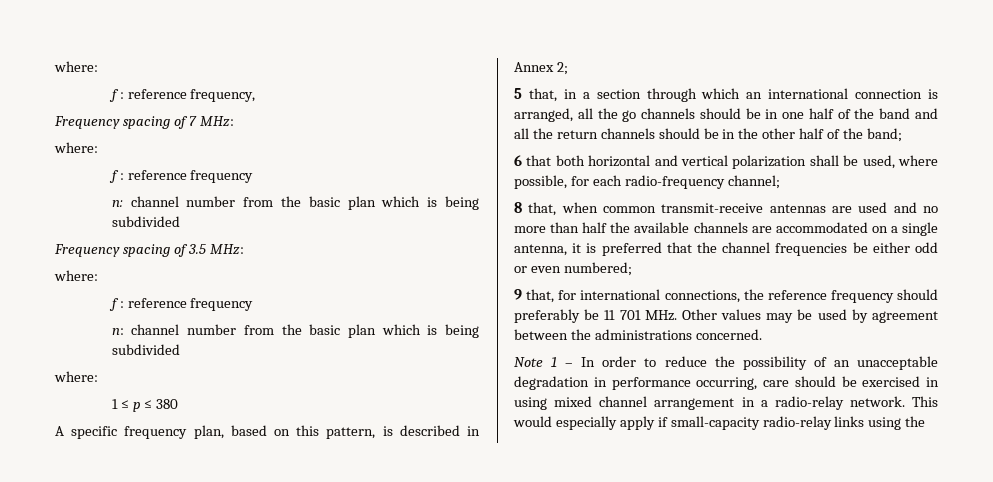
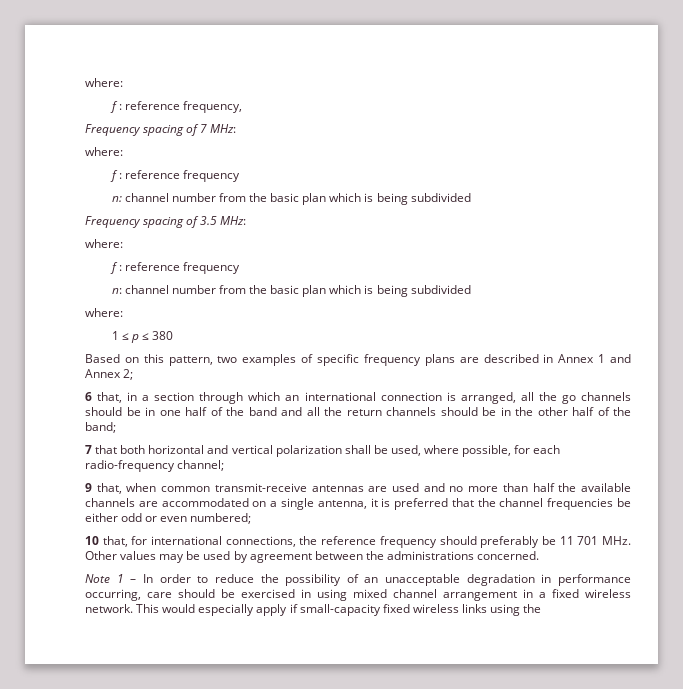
[55,425,480,439] A specific frequency plan, based on this pattern, is described in -> [85,354,631,366] Based on this pattern, two examples of specific frequency plans are described in Annex 1 and
[514,88,522,99] 5 -> [85,392,92,401] 6
[514,155,522,166] 6 -> [85,445,92,454] 7
[514,202,522,213] 8 -> [85,483,92,492] 9
[514,289,522,300] 9 -> [85,536,99,545] 10
[774,396,844,410] radio-relay -> [552,589,631,598] fixed wireless
[762,416,832,430] radio-relay -> [382,604,459,613] fixed wireless

